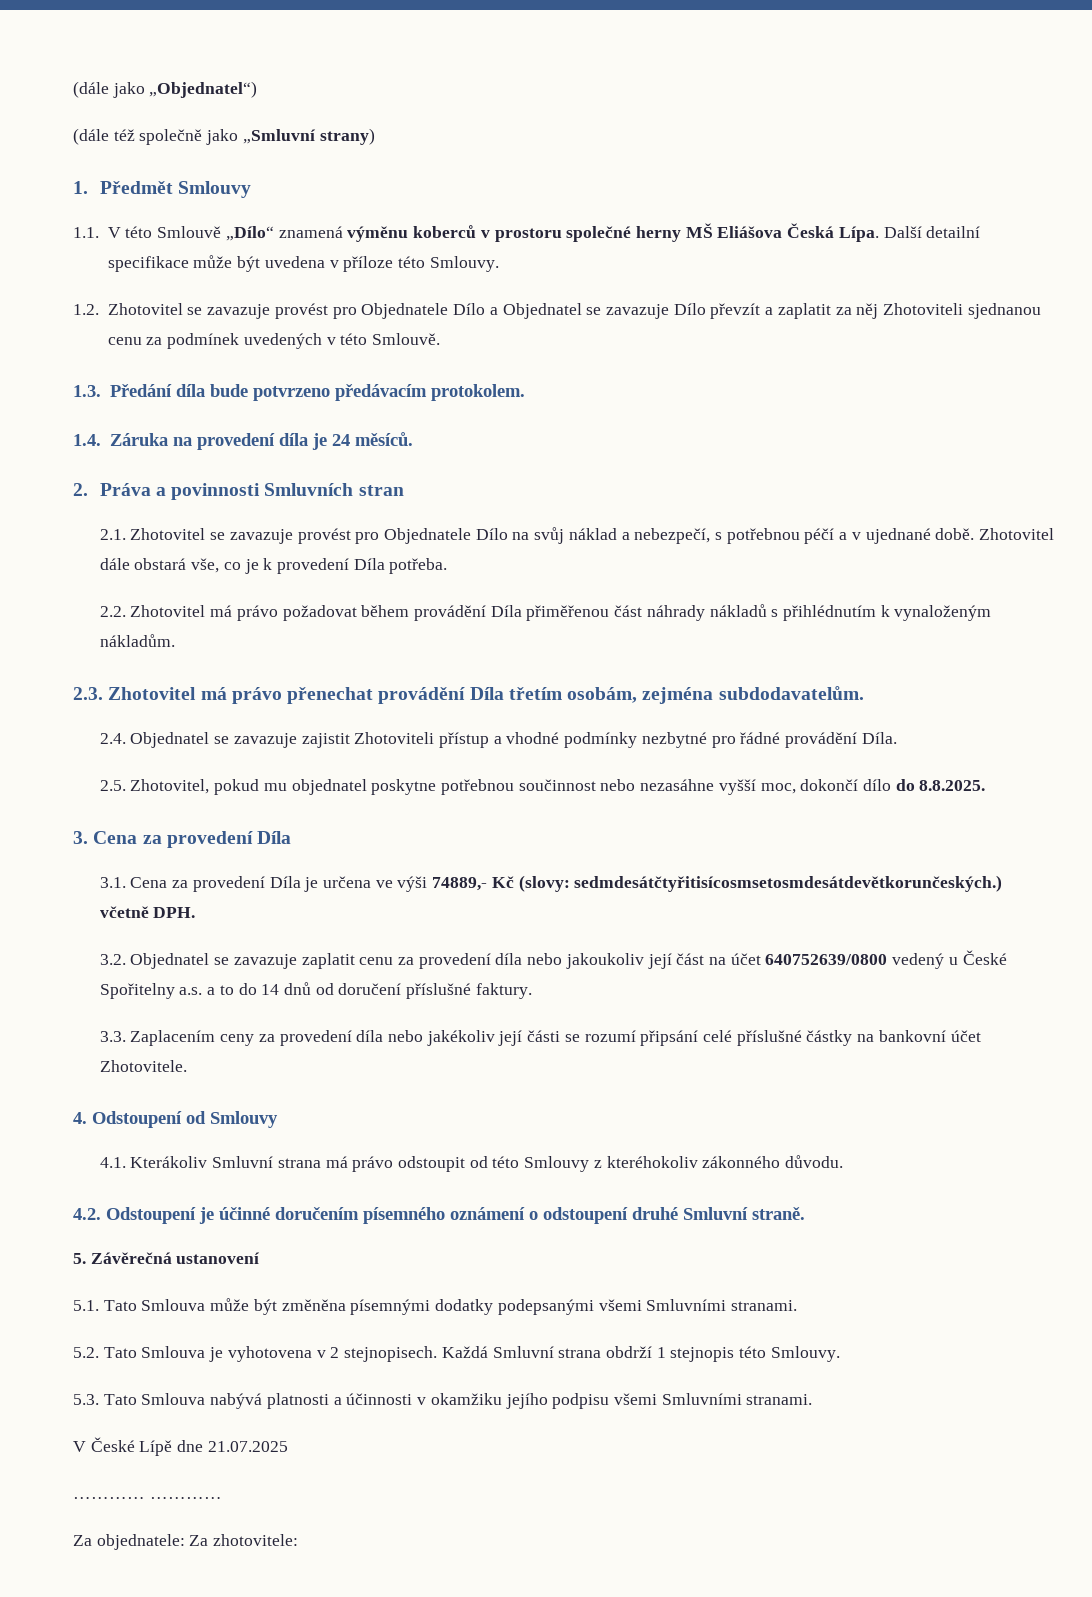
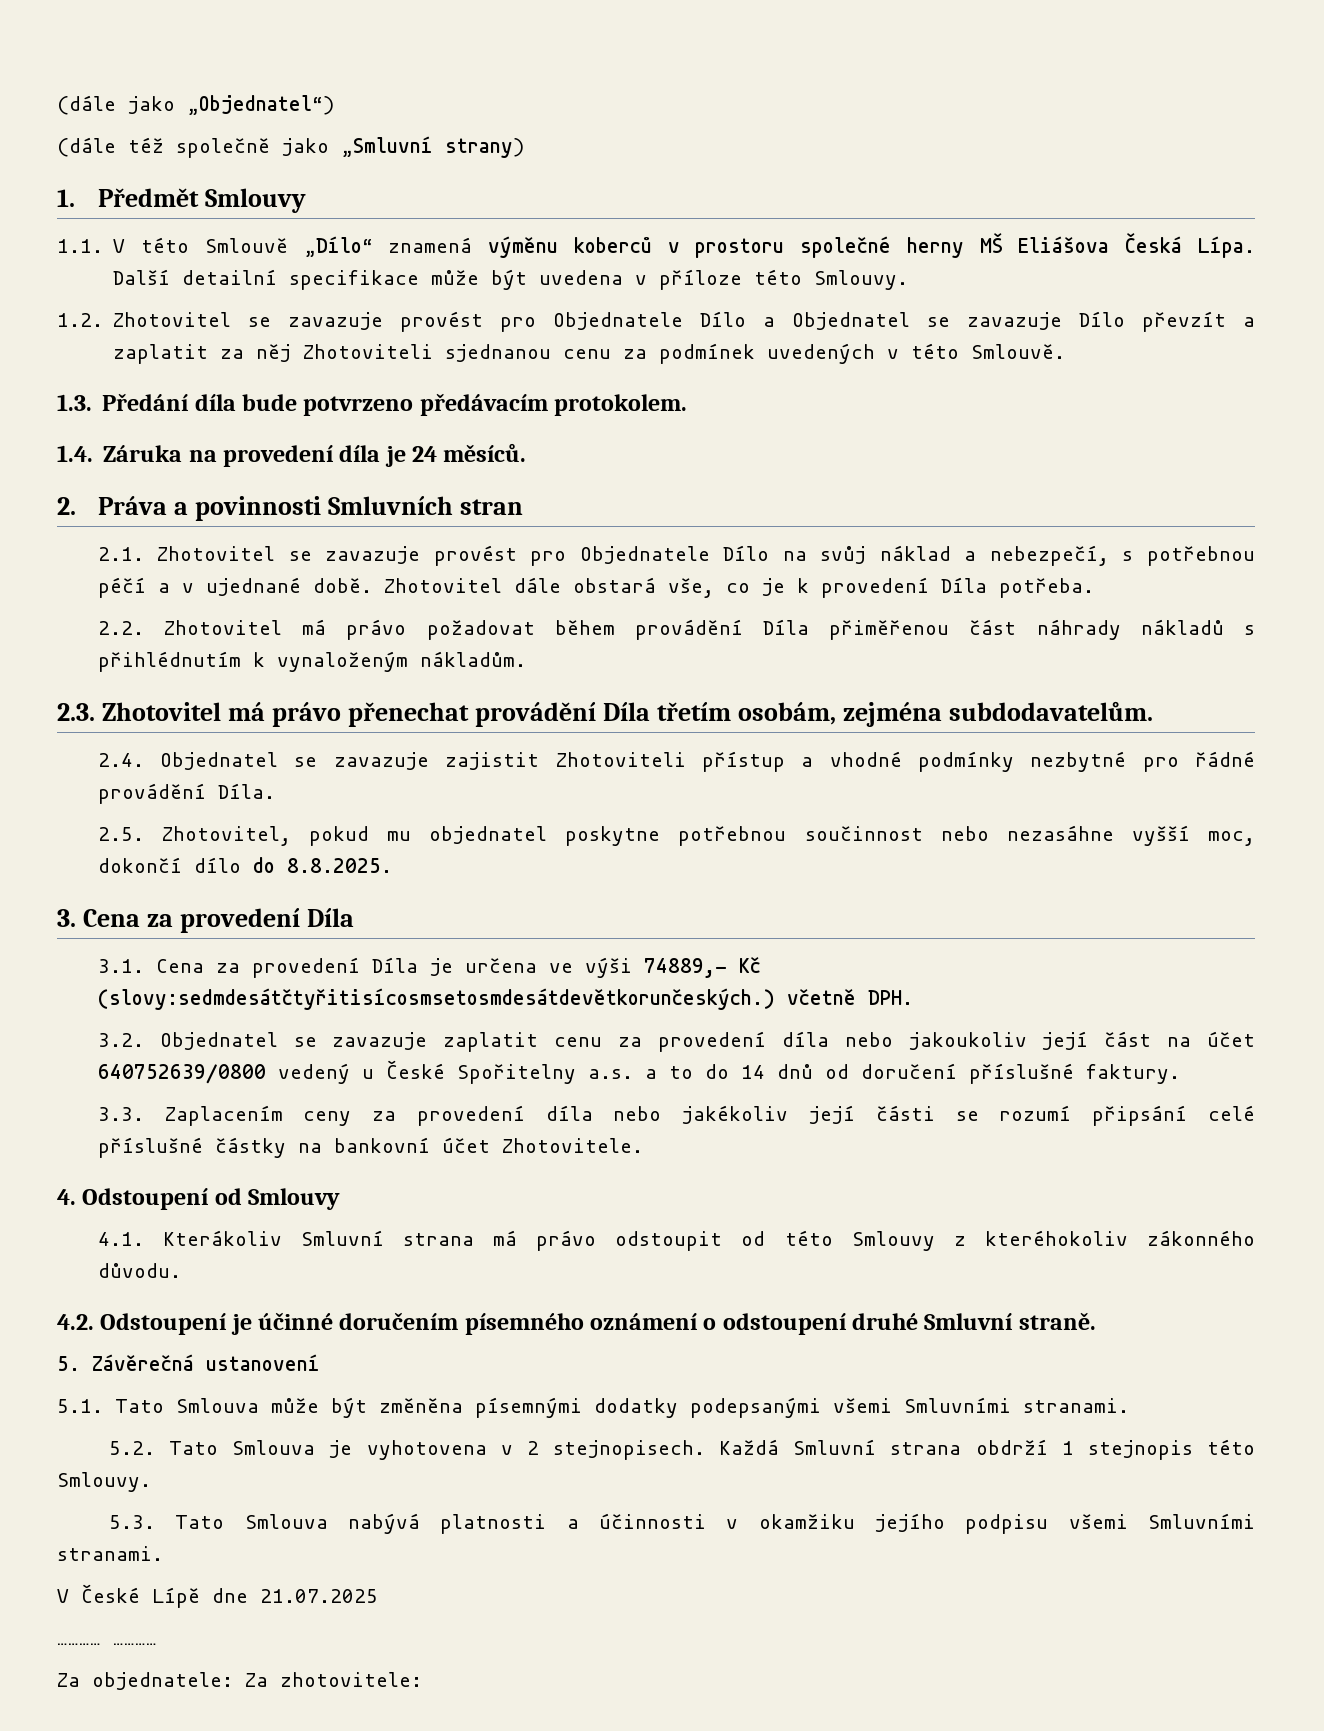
[518,875,1003,892] (slovy: sedmdesátčtyřitisícosmsetosmdesátdevětkorunčeských.) -> [97,988,775,1010] (slovy:sedmdesátčtyřitisícosmsetosmdesátdevětkorunčeských.)

